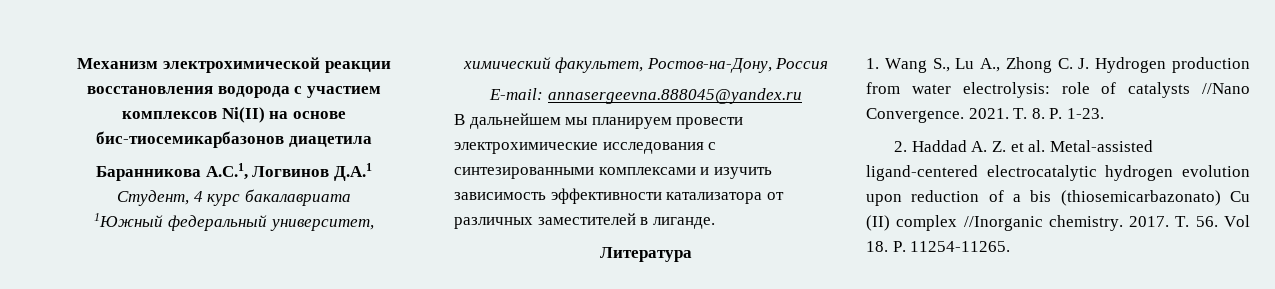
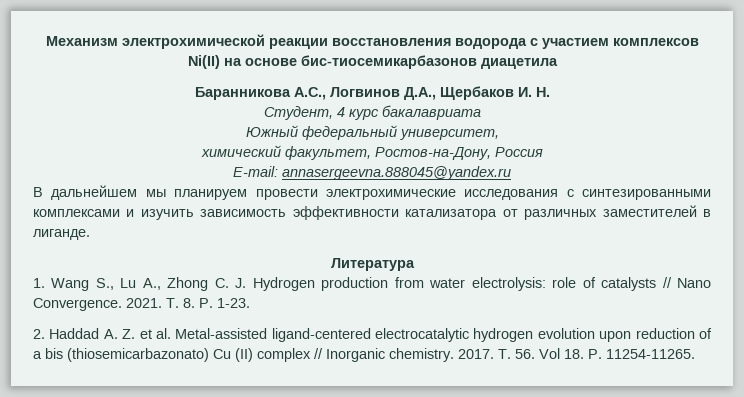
[205,163,372,181] А.С.1, Логвинов Д.А.1 -> [293,86,550,100] А.С., Логвинов Д.А., Щербаков И. Н.
[94,213,164,227] 1Южный -> [245,125,298,137] Южный
[1202,83,1250,94] //Nano -> [662,277,712,288] // Nano
[963,216,1043,231] //Inorganic -> [314,348,385,362] // Inorganic

